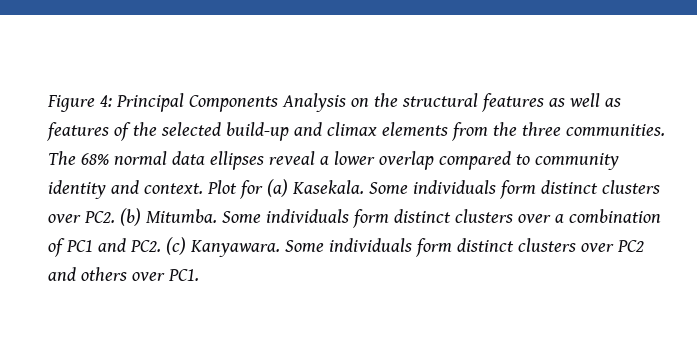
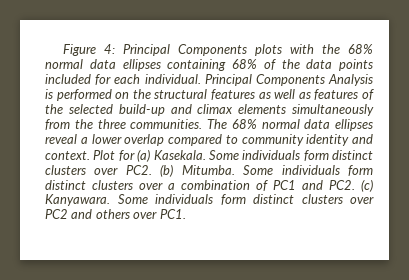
[281,93,346,112] Analysis -> [255,44,373,56] [45,59,373,71] [45,74,373,86] [45,89,112,101] plots with the 68% normal data ellipses containing 68% of the data points included for each individual. Principal Components Analysis is performed
(448, 129) none -> [292,104,374,116] simultaneously

